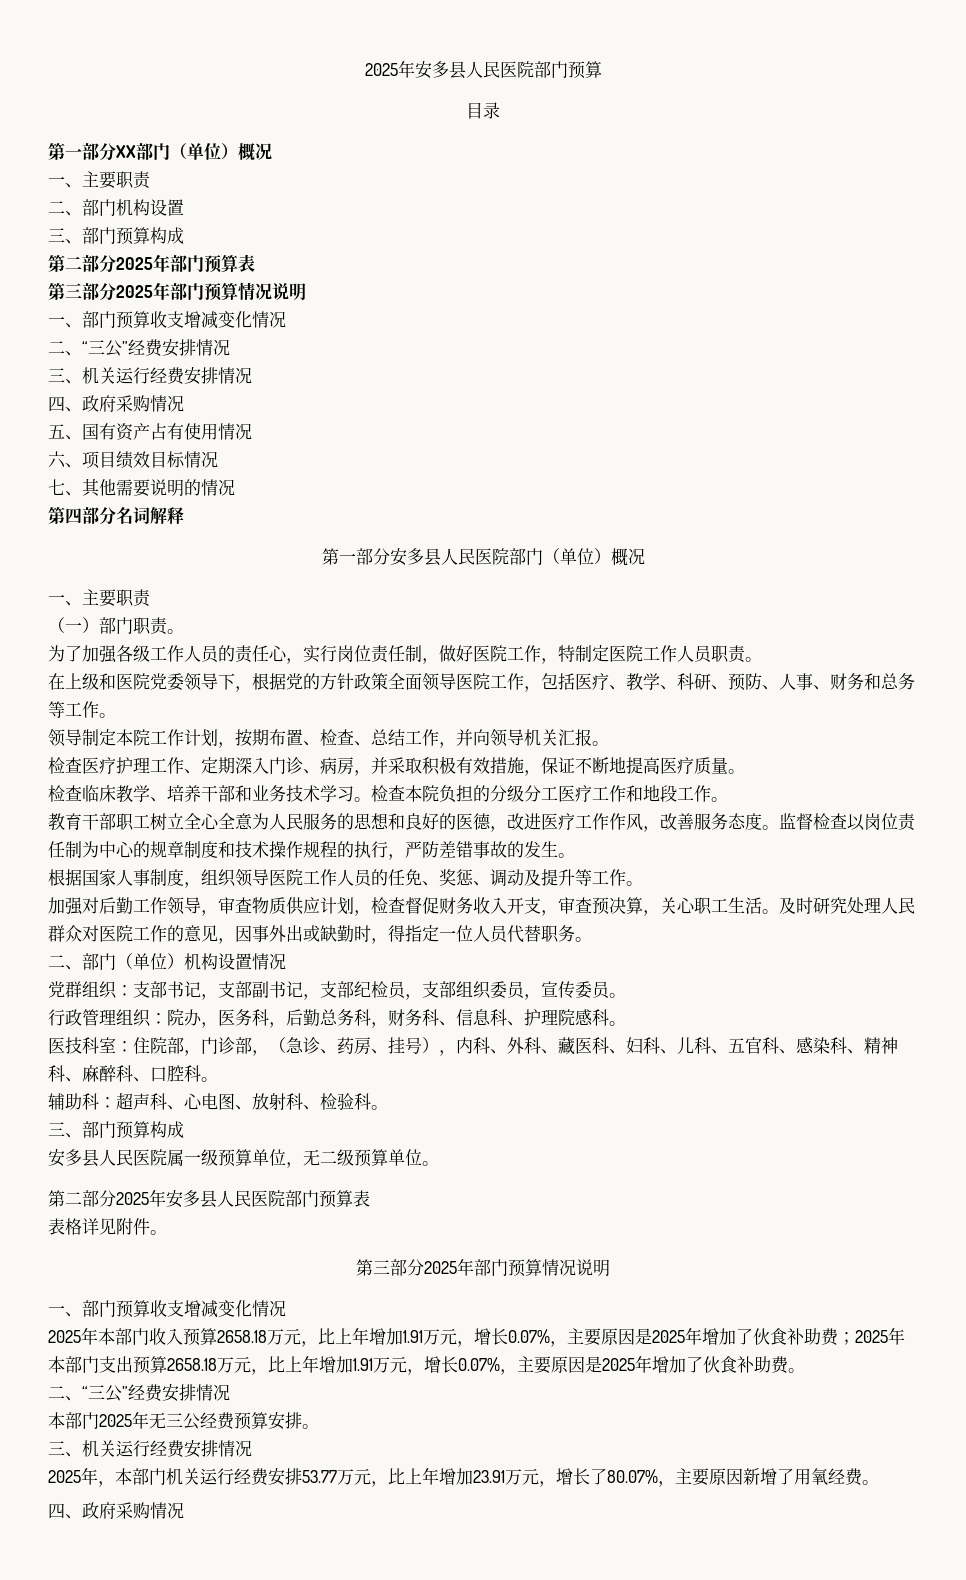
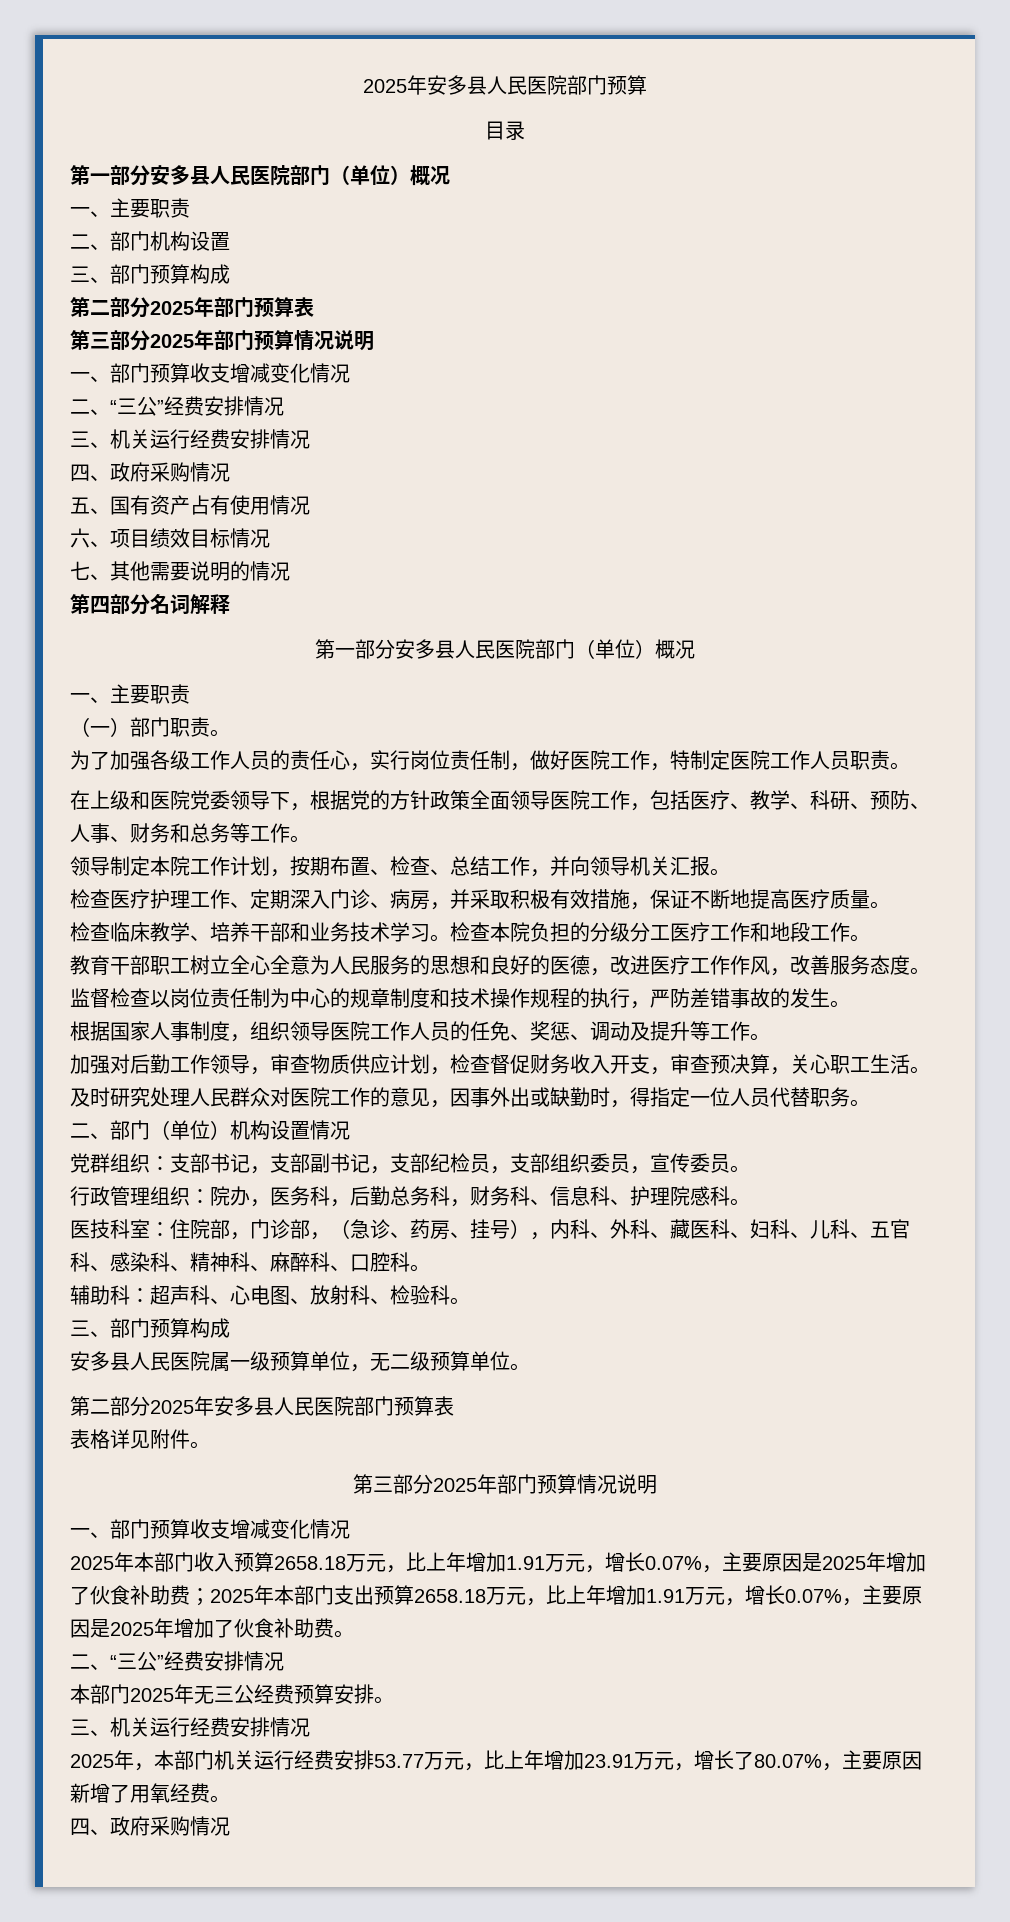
[116,145,136,158] XX -> [150,165,290,186] 安多县人民医院

